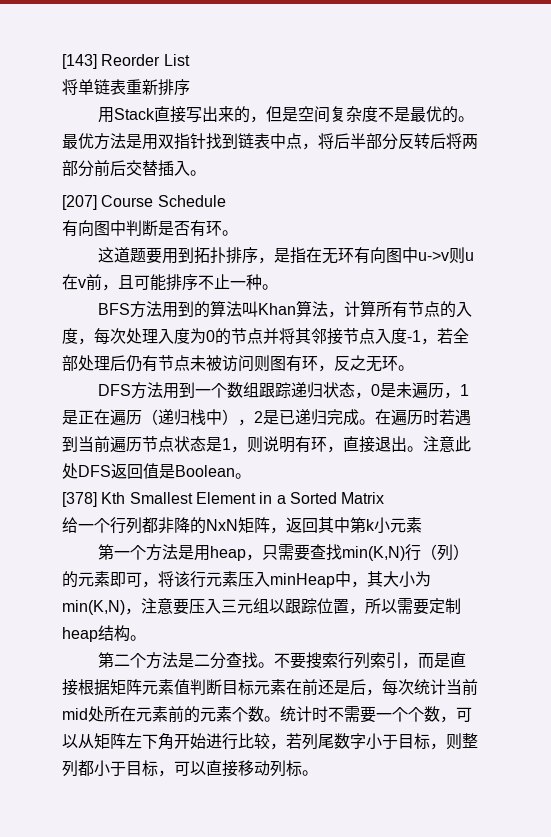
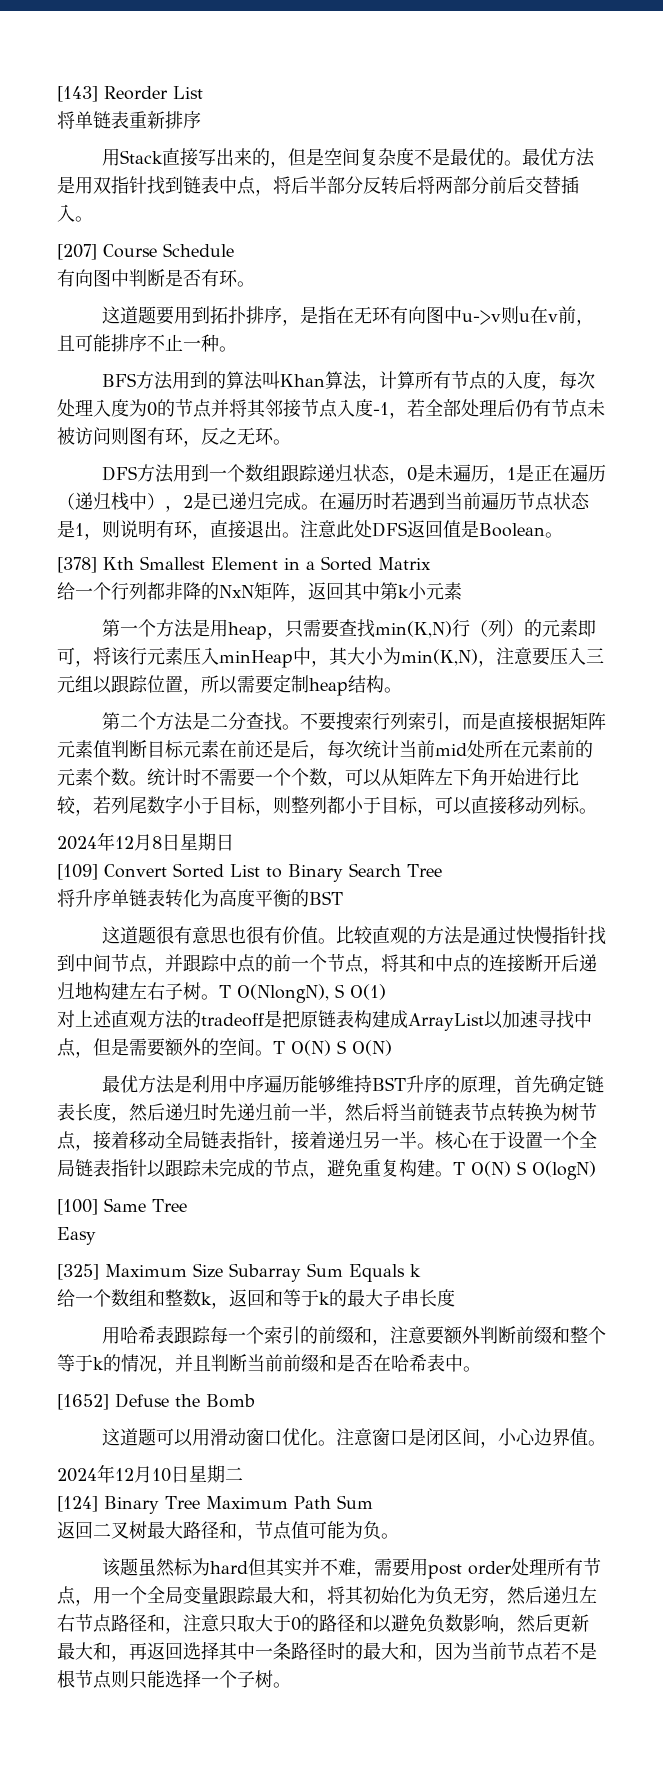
(318, 773) none -> [57,832,234,851] [57,863,442,882] [57,889,343,908] [101,926,606,945] [57,954,597,974] [57,982,386,1003] [57,1010,592,1031] [57,1038,392,1058] [101,1074,604,1095] [57,1103,597,1123] [57,1131,597,1151] [57,1158,596,1180] [57,1198,187,1215] [57,1227,96,1245] [57,1263,421,1282] [57,1289,455,1309] [101,1326,606,1346] [57,1354,481,1374] [57,1393,255,1410] [101,1428,606,1448] [57,1464,243,1483] [57,1495,373,1514] [57,1521,399,1541] [101,1558,601,1579] [57,1586,597,1606] [57,1614,589,1634] [57,1641,597,1662] [57,1669,291,1689] // 2024年12月8日星期日 // [109] Convert Sorted List to Binary Search Tree // 将升序单链表转化为高度平衡的BST // 这道题很有意思也很有价值。比较直观的方法是通过快慢指针找到中间节点，并跟踪中点的前一个节点，将其和中点的连接断开后递归地构建左右子树。T O(NlongN), S O(1) // 对上述直观方法的tradeoff是把原链表构建成ArrayList以加速寻找中点，但是需要额外的空间。T O(N) S O(N) // 最优方法是利用中序遍历能够维持BST升序的原理，首先确定链表长度，然后递归时先递归前一半，然后将当前链表节点转换为树节点，接着移动全局链表指针，接着递归另一半。核心在于设置一个全局链表指针以跟踪未完成的节点，避免重复构建。T O(N) S O(logN) // [100] Same Tree // Easy // [325] Maximum Size Subarray Sum Equals k // 给一个数组和整数k，返回和等于k的最大子串长度 // 用哈希表跟踪每一个索引的前缀和，注意要额外判断前缀和整个等于k的情况，并且判断当前前缀和是否在哈希表中。 // [1652] Defuse the Bomb // 这道题可以用滑动窗口优化。注意窗口是闭区间，小心边界值。 // 2024年12月10日星期二 // [124] Binary Tree Maximum Path Sum // 返回二叉树最大路径和，节点值可能为负。 // 该题虽然标为hard但其实并不难，需要用post order处理所有节点，用一个全局变量跟踪最大和，将其初始化为负无穷，然后递归左右节点路径和，注意只取大于0的路径和以避免负数影响，然后更新最大和，再返回选择其中一条路径时的最大和，因为当前节点若不是根节点则只能选择一个子树。

